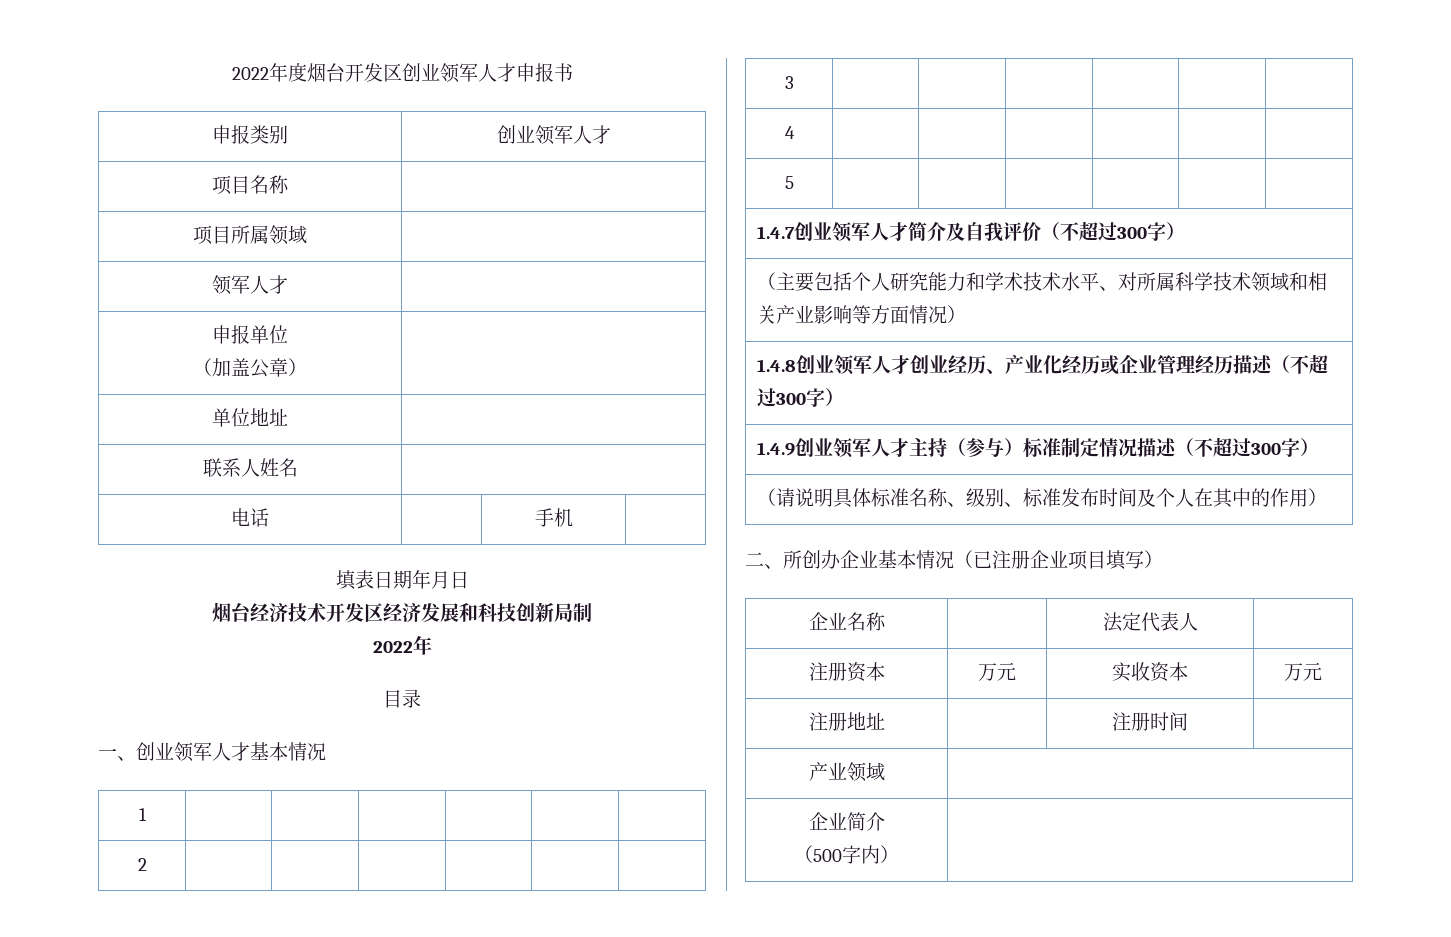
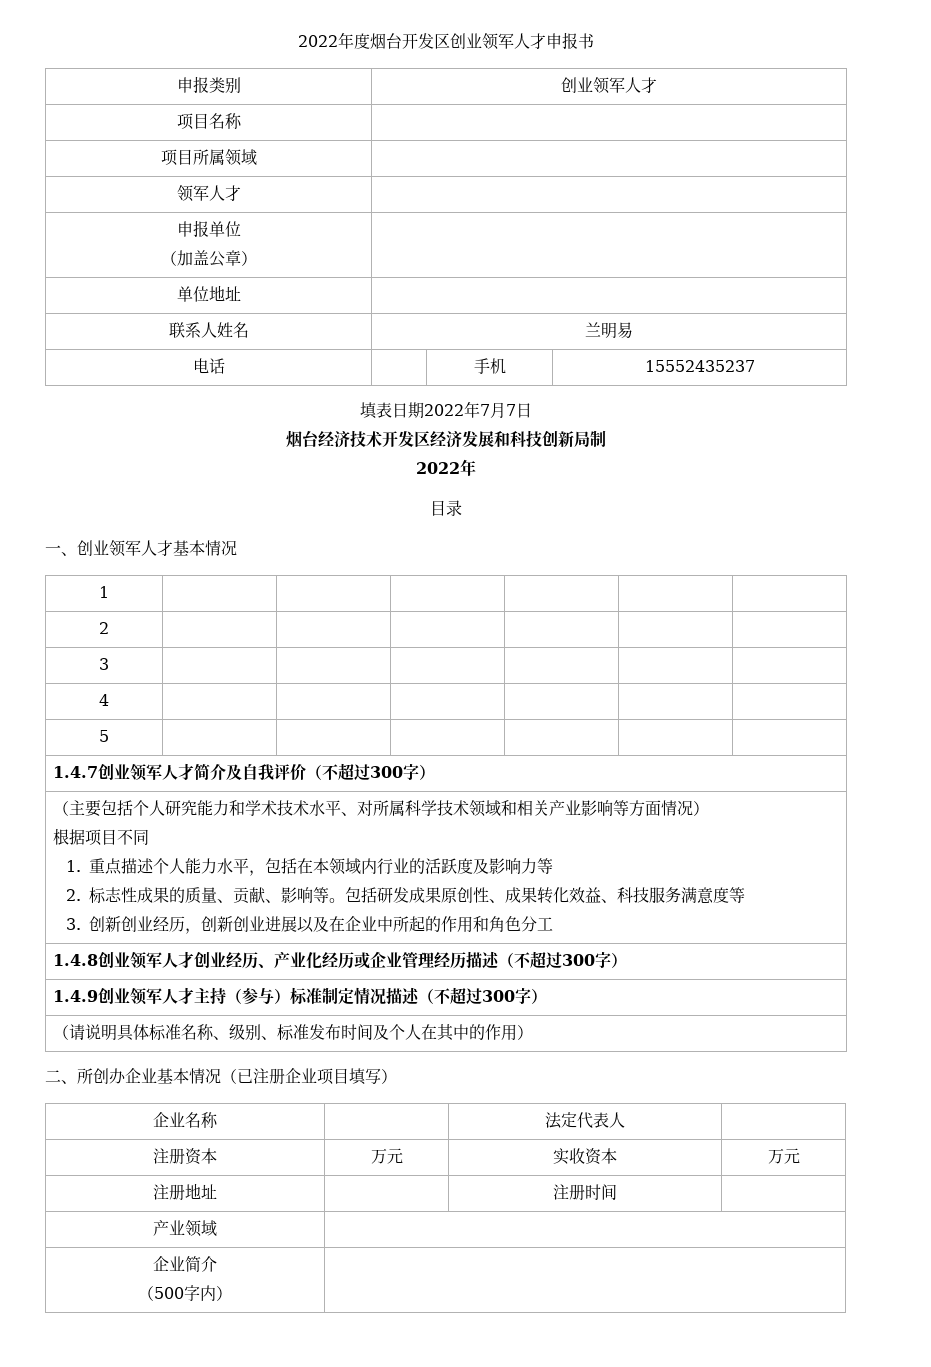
(298, 467) none -> [585,322,633,339] 兰明易
(573, 517) none -> [644,360,755,372] 15552435237
[411,570,450,589] 年月 -> [424,401,516,418] 2022年7月7
(966, 314) none -> [52,828,149,846] [66,858,554,876] [66,887,746,904] [66,916,554,934] // 根据项目不同 // 1.重点描述个人能力水平，包括在本领域内行业的活跃度及影响力等 // 2.标志性成果的质量、贡献、影响等。包括研发成果原创性、成果转化效益、科技服务满意度等 // 3.创新创业经历，创新创业进展以及在企业中所起的作用和角色分工

